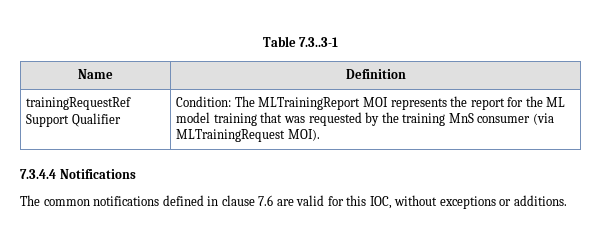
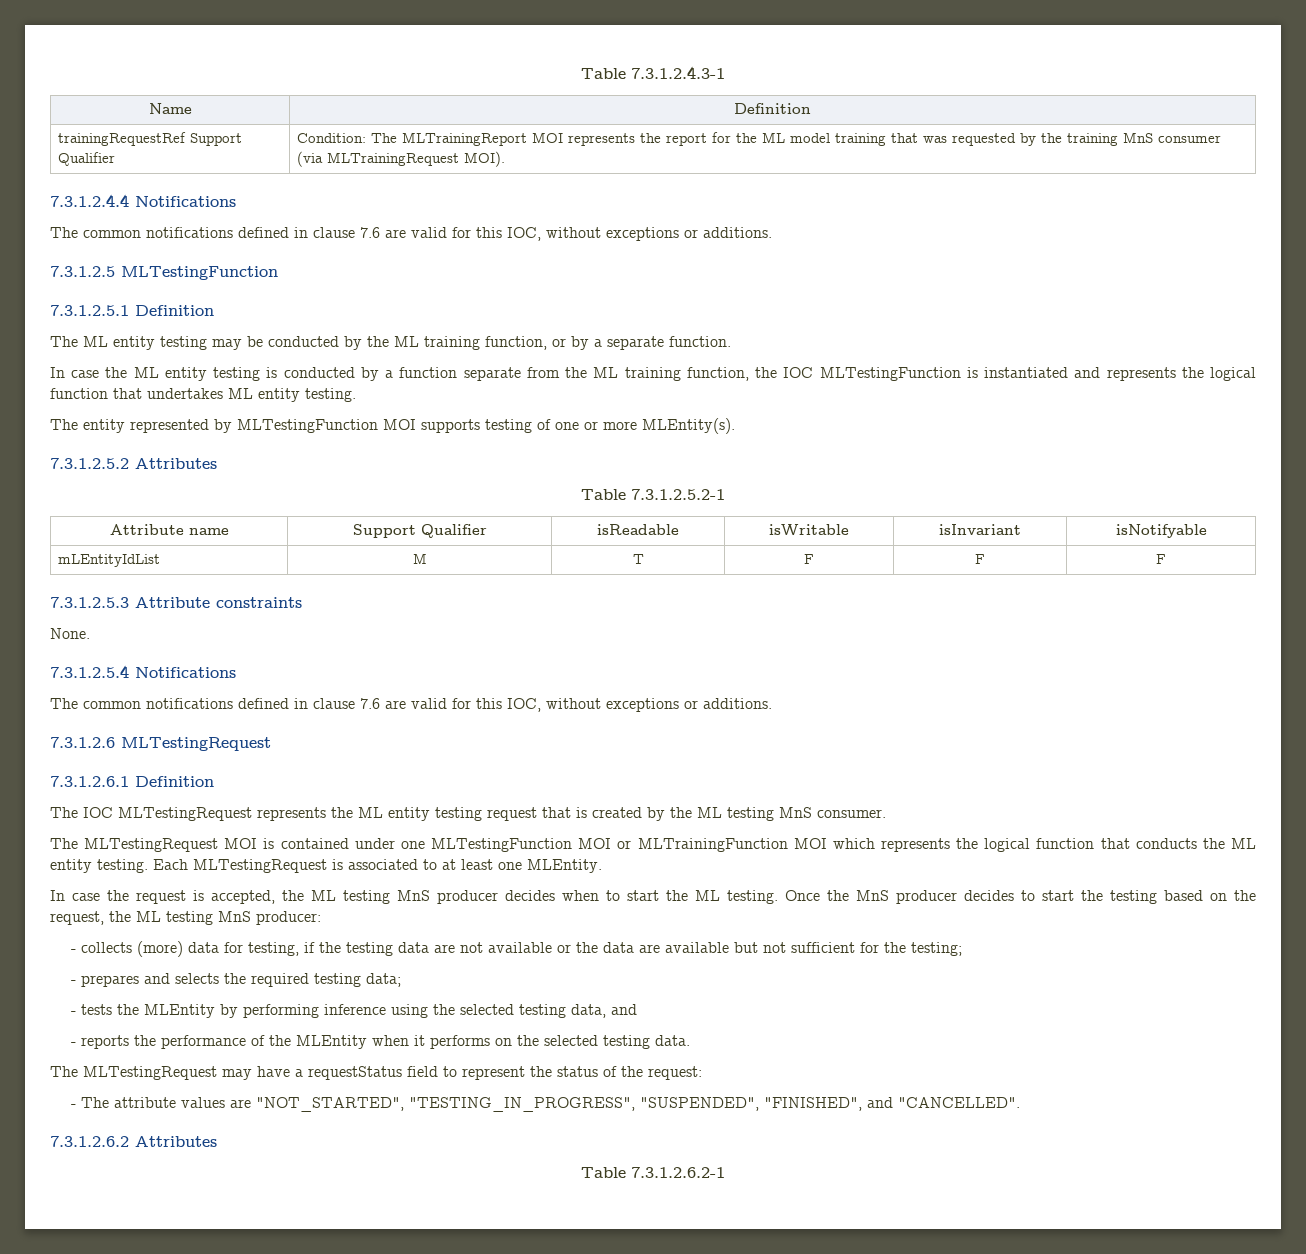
[262,36,339,47] Table 7.3..3-1 -> [581,66,725,79] Table 7.3.1.2.4.3-1
[20,169,56,179] 7.3.4.4 -> [50,194,129,207] 7.3.1.2.4.4
(567, 200) none -> [50,266,278,280] [50,305,214,316] [50,336,731,350] [50,367,1256,381] [50,388,356,402] [50,418,735,434] [50,458,217,469] [581,489,725,500] [109,524,229,535] [352,524,487,538] [597,524,679,535] [769,524,849,536] [939,524,1021,535] [1115,524,1207,538] [57,554,160,567] [412,553,427,564] [632,554,644,564] [804,554,814,564] [975,554,985,564] [1156,554,1166,564] [50,597,302,608] [50,628,90,639] [50,665,236,678] [50,698,772,712] [50,737,271,751] [50,776,214,787] [50,807,886,821] [50,838,1256,852] [50,859,602,873] [50,890,1256,904] [50,911,321,925] [70,941,962,957] [70,973,401,987] [70,1004,637,1018] [70,1035,690,1049] [50,1066,702,1080] [70,1097,1020,1112] [50,1136,217,1147] [581,1167,725,1178] // 7.3.1.2.5 MLTestingFunction // 7.3.1.2.5.1 Definition // The ML entity testing may be conducted by the ML training function, or by a separate function. // In case the ML entity testing is conducted by a function separate from the ML training function, the IOC MLTestingFunction is instantiated and represents the logical function that undertakes ML entity testing. // The entity represented by MLTestingFunction MOI supports testing of one or more MLEntity(s). // 7.3.1.2.5.2 Attributes // Table 7.3.1.2.5.2-1 // Attribute name | Support Qualifier | isReadable | isWritable | isInvariant | isNotifyable // mLEntityIdList | M | T | F | F | F // 7.3.1.2.5.3 Attribute constraints // None. // 7.3.1.2.5.4 Notifications // The common notifications defined in clause 7.6 are valid for this IOC, without exceptions or additions. // 7.3.1.2.6 MLTestingRequest // 7.3.1.2.6.1 Definition // The IOC MLTestingRequest represents the ML entity testing request that is created by the ML testing MnS consumer. // The MLTestingRequest MOI is contained under one MLTestingFunction MOI or MLTrainingFunction MOI which represents the logical function that conducts the ML entity testing. Each MLTestingRequest is associated to at least one MLEntity. // In case the request is accepted, the ML testing MnS producer decides when to start the ML testing. Once the MnS producer decides to start the testing based on the request, the ML testing MnS producer: // - collects (more) data for testing, if the testing data are not available or the data are available but not sufficient for the testing; // - prepares and selects the required testing data; // - tests the MLEntity by performing inference using the selected testing data, and // - reports the performance of the MLEntity when it performs on the selected testing data. // The MLTestingRequest may have a requestStatus field to represent the status of the request: // - The attribute values are "NOT_STARTED", "TESTING_IN_PROGRESS", "SUSPENDED", "FINISHED", and "CANCELLED". // 7.3.1.2.6.2 Attributes // Table 7.3.1.2.6.2-1

